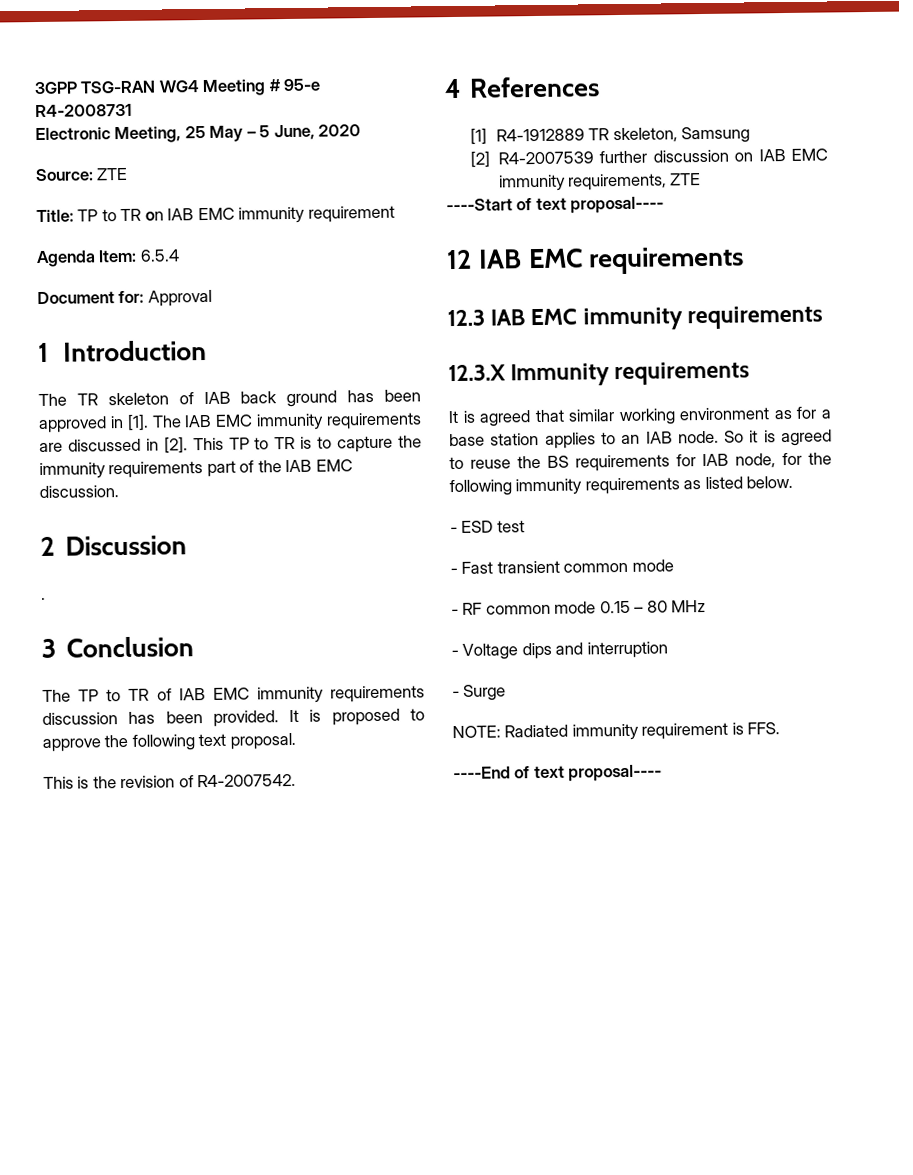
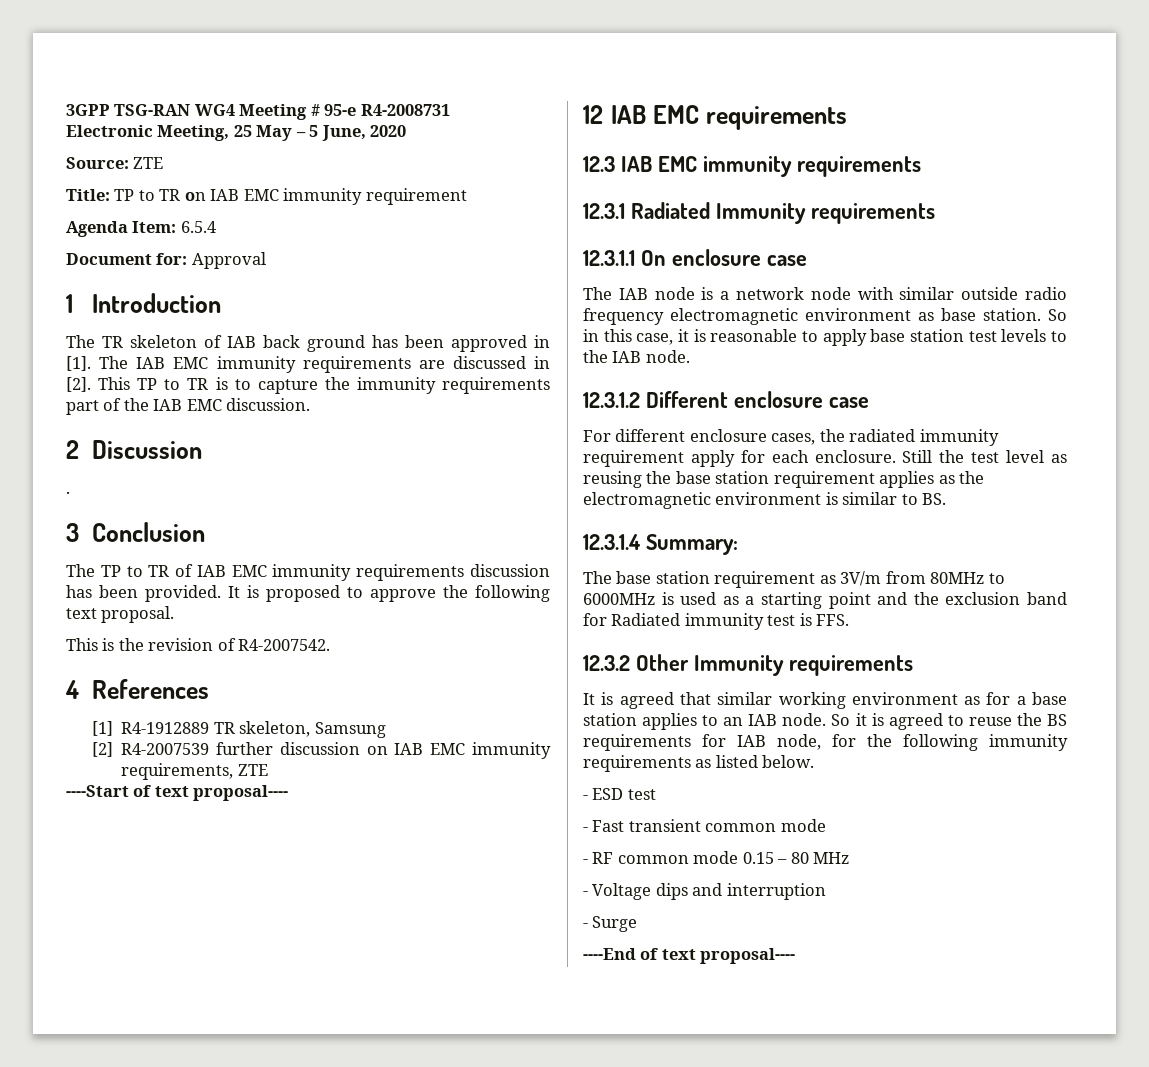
[448,364,506,382] 12.3.X -> [583,202,935,224] [583,249,807,266] [583,287,1067,300] [583,308,1067,325] [583,329,1067,346] [583,350,690,363] [583,391,869,408] [583,429,999,446] [583,450,1067,467] [583,471,985,488] [583,492,947,509] [583,534,738,555] [583,571,1005,588] [583,592,1067,609] [583,613,850,630] [583,654,689,671] 12.3.1 Radiated Immunity requirements // 12.3.1.1 On enclosure case // The IAB node is a network node with similar outside radio frequency electromagnetic environment as base station. So in this case, it is reasonable to apply base station test levels to the IAB node. // 12.3.1.2 Different enclosure case // For different enclosure cases, the radiated immunity requirement apply for each enclosure. Still the test level as reusing the base station requirement applies as the electromagnetic environment is similar to BS. // 12.3.1.4 Summary: // The base station requirement as 3V/m from 80MHz to 6000MHz is used as a starting point and the exclusion band for Radiated immunity test is FFS. // 12.3.2 Other
[452,722,781,741] // NOTE: Radiated immunity requirement is FFS. -> (638, 924) none

